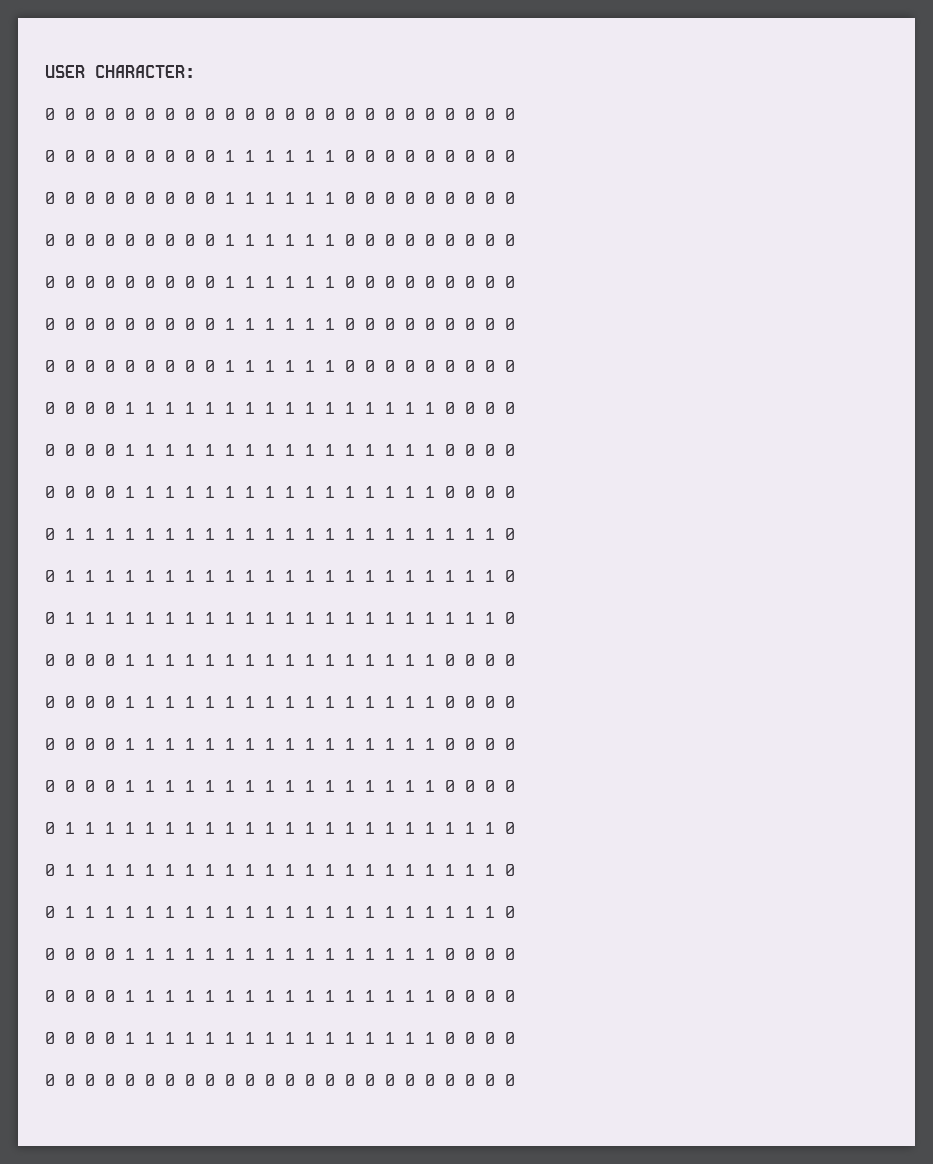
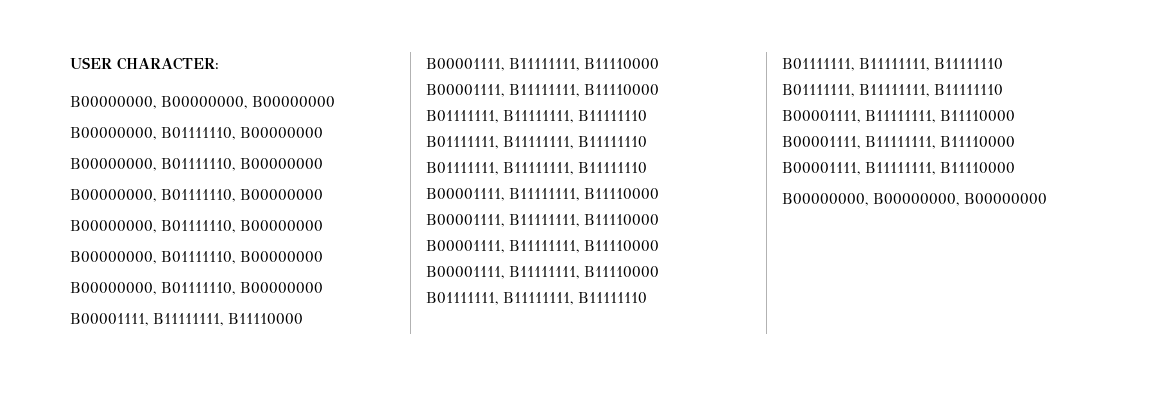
[45,108,515,120] [45,150,515,162] [45,192,515,204] [45,234,515,246] [45,276,515,288] [45,318,515,330] [45,360,515,372] [45,402,515,414] [45,444,515,456] [45,486,515,498] [45,528,515,540] [45,570,515,582] [45,612,515,624] [45,654,515,666] [45,696,515,708] [45,738,515,750] [45,780,515,792] [45,822,515,834] [45,864,515,876] [45,906,515,918] [45,948,515,960] [45,990,515,1002] [45,1032,515,1044] [45,1074,515,1086] 0 0 0 0 0 0 0 0 0 0 0 0 0 0 0 0 0 0 0 0 0 0 0 0 // 0 0 0 0 0 0 0 0 0 1 1 1 1 1 1 0 0 0 0 0 0 0 0 0 // 0 0 0 0 0 0 0 0 0 1 1 1 1 1 1 0 0 0 0 0 0 0 0 0 // 0 0 0 0 0 0 0 0 0 1 1 1 1 1 1 0 0 0 0 0 0 0 0 0 // 0 0 0 0 0 0 0 0 0 1 1 1 1 1 1 0 0 0 0 0 0 0 0 0 // 0 0 0 0 0 0 0 0 0 1 1 1 1 1 1 0 0 0 0 0 0 0 0 0 // 0 0 0 0 0 0 0 0 0 1 1 1 1 1 1 0 0 0 0 0 0 0 0 0 // 0 0 0 0 1 1 1 1 1 1 1 1 1 1 1 1 1 1 1 1 0 0 0 0 // 0 0 0 0 1 1 1 1 1 1 1 1 1 1 1 1 1 1 1 1 0 0 0 0 // 0 0 0 0 1 1 1 1 1 1 1 1 1 1 1 1 1 1 1 1 0 0 0 0 // 0 1 1 1 1 1 1 1 1 1 1 1 1 1 1 1 1 1 1 1 1 1 1 0 // 0 1 1 1 1 1 1 1 1 1 1 1 1 1 1 1 1 1 1 1 1 1 1 0 // 0 1 1 1 1 1 1 1 1 1 1 1 1 1 1 1 1 1 1 1 1 1 1 0 // 0 0 0 0 1 1 1 1 1 1 1 1 1 1 1 1 1 1 1 1 0 0 0 0 // 0 0 0 0 1 1 1 1 1 1 1 1 1 1 1 1 1 1 1 1 0 0 0 0 // 0 0 0 0 1 1 1 1 1 1 1 1 1 1 1 1 1 1 1 1 0 0 0 0 // 0 0 0 0 1 1 1 1 1 1 1 1 1 1 1 1 1 1 1 1 0 0 0 0 // 0 1 1 1 1 1 1 1 1 1 1 1 1 1 1 1 1 1 1 1 1 1 1 0 // 0 1 1 1 1 1 1 1 1 1 1 1 1 1 1 1 1 1 1 1 1 1 1 0 // 0 1 1 1 1 1 1 1 1 1 1 1 1 1 1 1 1 1 1 1 1 1 1 0 // 0 0 0 0 1 1 1 1 1 1 1 1 1 1 1 1 1 1 1 1 0 0 0 0 // 0 0 0 0 1 1 1 1 1 1 1 1 1 1 1 1 1 1 1 1 0 0 0 0 // 0 0 0 0 1 1 1 1 1 1 1 1 1 1 1 1 1 1 1 1 0 0 0 0 // 0 0 0 0 0 0 0 0 0 0 0 0 0 0 0 0 0 0 0 0 0 0 0 0 -> [70,96,335,109] [70,127,323,140] [70,158,323,171] [70,189,323,202] [70,220,323,233] [70,251,323,264] [70,282,323,295] [70,313,303,326] [426,58,659,71] [426,84,659,97] [426,110,647,123] [426,136,647,149] [426,162,647,175] [426,188,659,201] [426,214,659,227] [426,240,659,253] [426,266,659,279] [426,292,647,305] [782,58,1003,71] [782,84,1003,97] [782,110,1015,123] [782,136,1015,149] [782,162,1015,175] [782,193,1047,206] B00000000, B00000000, B00000000 // B00000000, B01111110, B00000000 // B00000000, B01111110, B00000000 // B00000000, B01111110, B00000000 // B00000000, B01111110, B00000000 // B00000000, B01111110, B00000000 // B00000000, B01111110, B00000000 // B00001111, B11111111, B11110000 // B00001111, B11111111, B11110000 // B00001111, B11111111, B11110000 // B01111111, B11111111, B11111110 // B01111111, B11111111, B11111110 // B01111111, B11111111, B11111110 // B00001111, B11111111, B11110000 // B00001111, B11111111, B11110000 // B00001111, B11111111, B11110000 // B00001111, B11111111, B11110000 // B01111111, B11111111, B11111110 // B01111111, B11111111, B11111110 // B01111111, B11111111, B11111110 // B00001111, B11111111, B11110000 // B00001111, B11111111, B11110000 // B00001111, B11111111, B11110000 // B00000000, B00000000, B00000000

